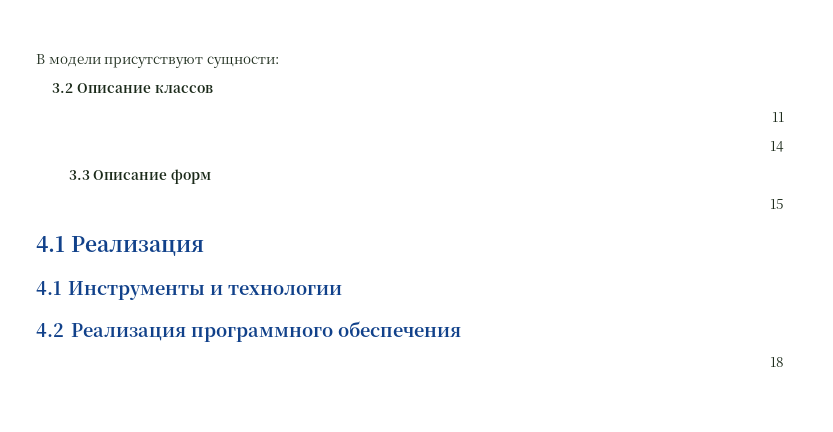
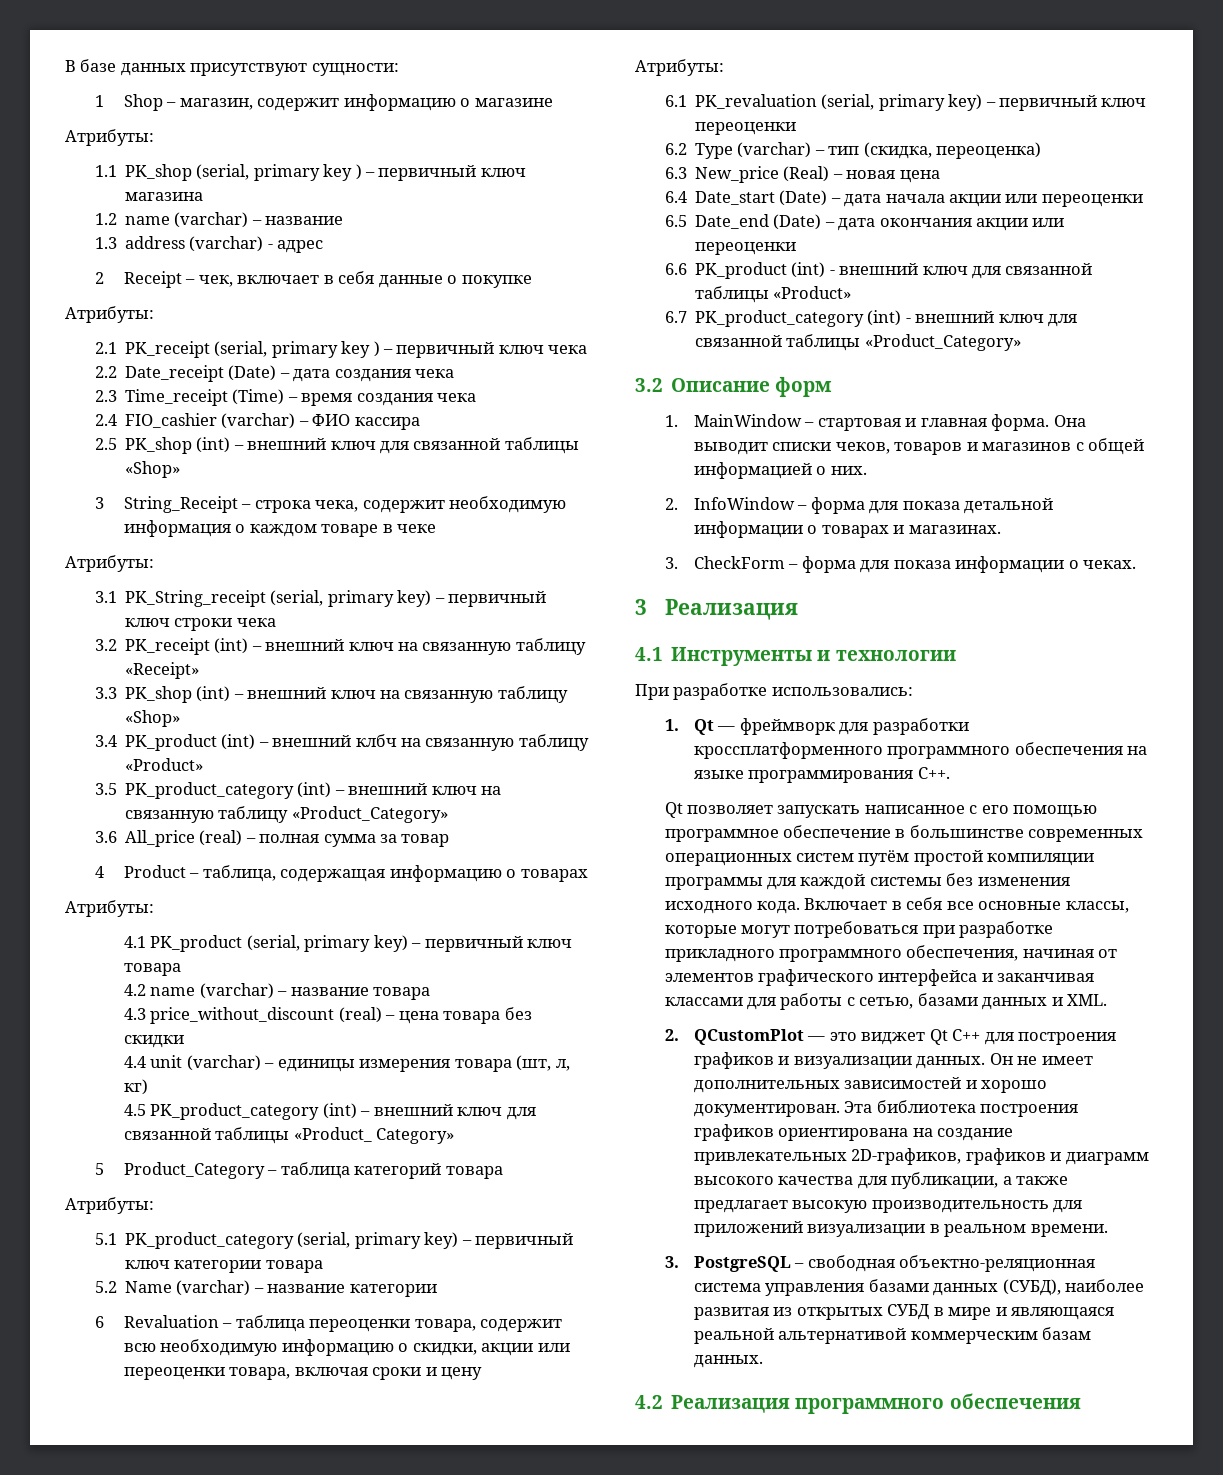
[48,56,101,67] модели -> [80,59,186,76] базе данных
[52,83,213,93] [772,112,784,122] [770,141,784,152] [68,169,212,184] [770,199,784,209] [36,236,65,252] 3.2 Описание классов // 11 // 14 // 3.3 Описание форм // 15 // 4.1 -> [94,94,553,111] [65,129,154,146] [94,164,526,181] [124,192,203,201] [94,212,344,228] [94,236,324,253] [94,271,532,288] [65,306,154,323] [94,341,588,358] [94,365,455,382] [94,389,477,406] [94,413,420,430] [94,437,579,454] [124,461,180,478] [94,496,567,513] [124,520,437,537] [65,555,154,572] [94,590,547,607] [124,618,276,631] [94,638,586,655] [124,662,199,679] [94,686,568,703] [124,710,180,727] [94,734,589,751] [124,758,203,771] [94,782,502,799] [124,806,448,823] [94,830,450,847] [94,865,588,882] [65,900,154,917] [124,935,573,952] [124,963,182,976] [124,983,431,1000] [124,1007,532,1024] [124,1035,185,1048] [124,1055,570,1072] [124,1079,149,1095] [124,1103,536,1120] [124,1127,455,1144] [94,1162,503,1179] [65,1197,154,1214] [94,1232,574,1249] [124,1260,323,1273] [94,1280,437,1297] [94,1315,563,1332] [124,1339,570,1356] [124,1367,483,1380] [635,59,724,76] [664,94,1147,111] [694,122,796,135] [664,142,1042,159] [664,166,940,183] [664,190,1143,207] [664,214,1065,231] [694,242,796,255] [664,262,1093,279] [694,286,852,303] [664,310,1078,327] [694,334,1021,351] [635,376,833,397] [664,414,1086,431] [694,438,1145,455] [694,462,867,479] [664,497,1054,514] [694,521,1001,538] [664,556,1137,573] [635,599,647,615] 1 Shop – магазин, содержит информацию о магазине // Атрибуты: // 1.1 PK_shop (serial, primary key ) – первичный ключ магазина // 1.2 name (varchar) – название // 1.3 address (varchar) - адрес // 2 Receipt – чек, включает в себя данные о покупке // Атрибуты: // 2.1 PK_receipt (serial, primary key ) – первичный ключ чека // 2.2 Date_receipt (Date) – дата создания чека // 2.3 Time_receipt (Time) – время создания чека // 2.4 FIO_cashier (varchar) – ФИО кассира // 2.5 PK_shop (int) – внешний ключ для связанной таблицы «Shop» // 3 String_Receipt – строка чека, содержит необходимую информация о каждом товаре в чеке // Атрибуты: // 3.1 PK_String_receipt (serial, primary key) – первичный ключ строки чека // 3.2 PK_receipt (int) – внешний ключ на связанную таблицу «Receipt» // 3.3 PK_shop (int) – внешний ключ на связанную таблицу «Shop» // 3.4 PK_product (int) – внешний клбч на связанную таблицу «Product» // 3.5 PK_product_category (int) – внешний ключ на связанную таблицу «Product_Category» // 3.6 All_price (real) – полная сумма за товар // 4 Product – таблица, содержащая информацию о товарах // Атрибуты: // 4.1 PK_product (serial, primary key) – первичный ключ товара // 4.2 name (varchar) – название товара // 4.3 price_without_discount (real) – цена товара без скидки // 4.4 unit (varchar) – единицы измерения товара (шт, л, кг) // 4.5 PK_product_category (int) – внешний ключ для связанной таблицы «Product_ Category» // 5 Product_Category – таблица категорий товара // Атрибуты: // 5.1 PK_product_category (serial, primary key) – первичный ключ категории товара // 5.2 Name (varchar) – название категории // 6 Revaluation – таблица переоценки товара, содержит всю необходимую информацию о скидки, акции или переоценки товара, включая сроки и цену // Атрибуты: // 6.1 PK_revaluation (serial, primary key) – первичный ключ переоценки // 6.2 Type (varchar) – тип (скидка, переоценка) // 6.3 New_price (Real) – новая цена // 6.4 Date_start (Date) – дата начала акции или переоценки // 6.5 Date_end (Date) – дата окончания акции или переоценки // 6.6 PK_product (int) - внешний ключ для связанной таблицы «Product» // 6.7 PK_product_category (int) - внешний ключ для связанной таблицы «Product_Category» // 3.2 Описание форм // 1. MainWindow – стартовая и главная форма. Она выводит списки чеков, товаров и магазинов с общей информацией о них. // 2. InfoWindow – форма для показа детальной информации о товарах и магазинах. // 3. CheckForm – форма для показа информации о чеках. // 3
(342, 290) none -> [635,683,913,700] [664,718,969,735] [694,742,1148,759] [694,767,950,783] [664,802,1098,818] [664,825,1144,842] [664,850,1095,866] [664,873,1070,890] [664,897,1129,914] [664,921,1054,938] [664,945,1118,962] [664,969,1095,986] [664,993,1108,1010] [664,1029,1117,1045] [694,1052,1093,1069] [694,1077,1048,1093] [694,1100,1079,1117] [694,1124,1014,1141] [694,1148,1149,1165] [694,1172,1069,1189] [694,1200,1083,1213] [694,1221,1108,1237] [664,1255,1096,1272] [694,1279,1145,1296] [694,1304,1115,1320] [694,1327,1092,1344] [694,1355,764,1368] // При разработке использовались: // 1. Qt — фреймворк для разработки кроссплатформенного программного обеспечения на языке программирования C++. // Qt позволяет запускать написанное с его помощью программное обеспечение в большинстве современных операционных систем путём простой компиляции программы для каждой системы без изменения исходного кода. Включает в себя все основные классы, которые могут потребоваться при разработке прикладного программного обеспечения, начиная от элементов графического интерфейса и заканчивая классами для работы с сетью, базами данных и XML. // 2. QCustomPlot — это виджет Qt C++ для построения графиков и визуализации данных. Он не имеет дополнительных зависимостей и хорошо документирован. Эта библиотека построения графиков ориентирована на создание привлекательных 2D-графиков, графиков и диаграмм высокого качества для публикации, а также предлагает высокую производительность для приложений визуализации в реальном времени. // 3. PostgreSQL – свободная объектно-реляционная система управления базами данных (СУБД), наиболее развитая из открытых СУБД в мире и являющаяся реальной альтернативой коммерческим базам данных.
[770,357,784,367] // 18 -> (1081, 1401) none

